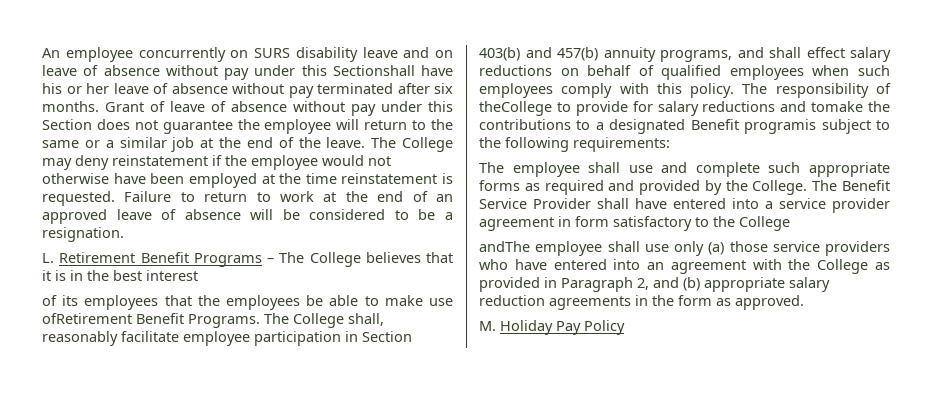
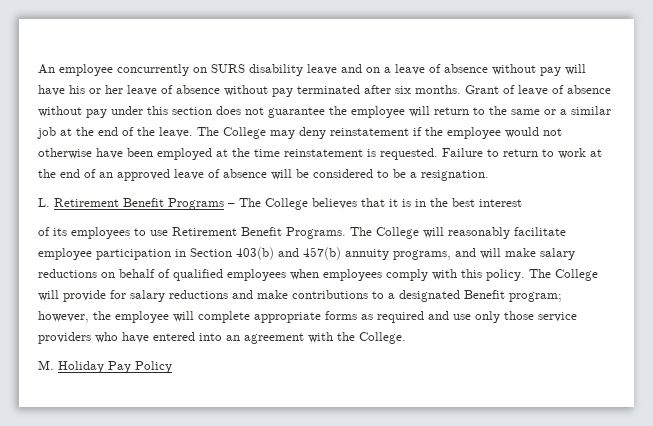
[42,65,415,80] leave of absence without pay under this Sectionshall -> [384,64,586,76] a leave of absence without pay will
[42,119,92,130] Section -> [172,107,212,115] section
[164,295,453,310] [42,313,132,324] that the employees be able to make use ofRetirement -> [134,227,237,236] to use Retirement
[348,313,384,326] shall, -> [423,227,444,238] will
[769,47,845,58] shall effect -> [480,248,536,259] will make
[858,65,890,76] such -> (319, 274) none
[775,83,891,98] [479,101,571,116] responsibility of theCollege to -> [555,269,598,281] [38,290,59,301] College will
[811,101,890,112] tomake the -> [257,290,288,299] make
[744,119,890,134] [479,137,670,152] [479,162,801,177] programis subject to the following requirements: // The employee shall use and complete such -> [509,292,562,302] [38,311,250,323] program; however, the employee will complete
[639,180,890,195] [479,198,890,213] [479,216,790,231] [479,241,640,256] provided by the College. The Benefit Service Provider shall have entered into a service provider agreement in form satisfactory to the College // andThe employee shall -> (449, 315) none
[708,242,725,255] (a) -> (500, 317) none
[817,259,890,274] [479,277,830,292] [479,295,804,310] College as provided in Paragraph 2, and (b) appropriate salary reduction agreements in the form as approved. -> [359,332,406,344] College.

